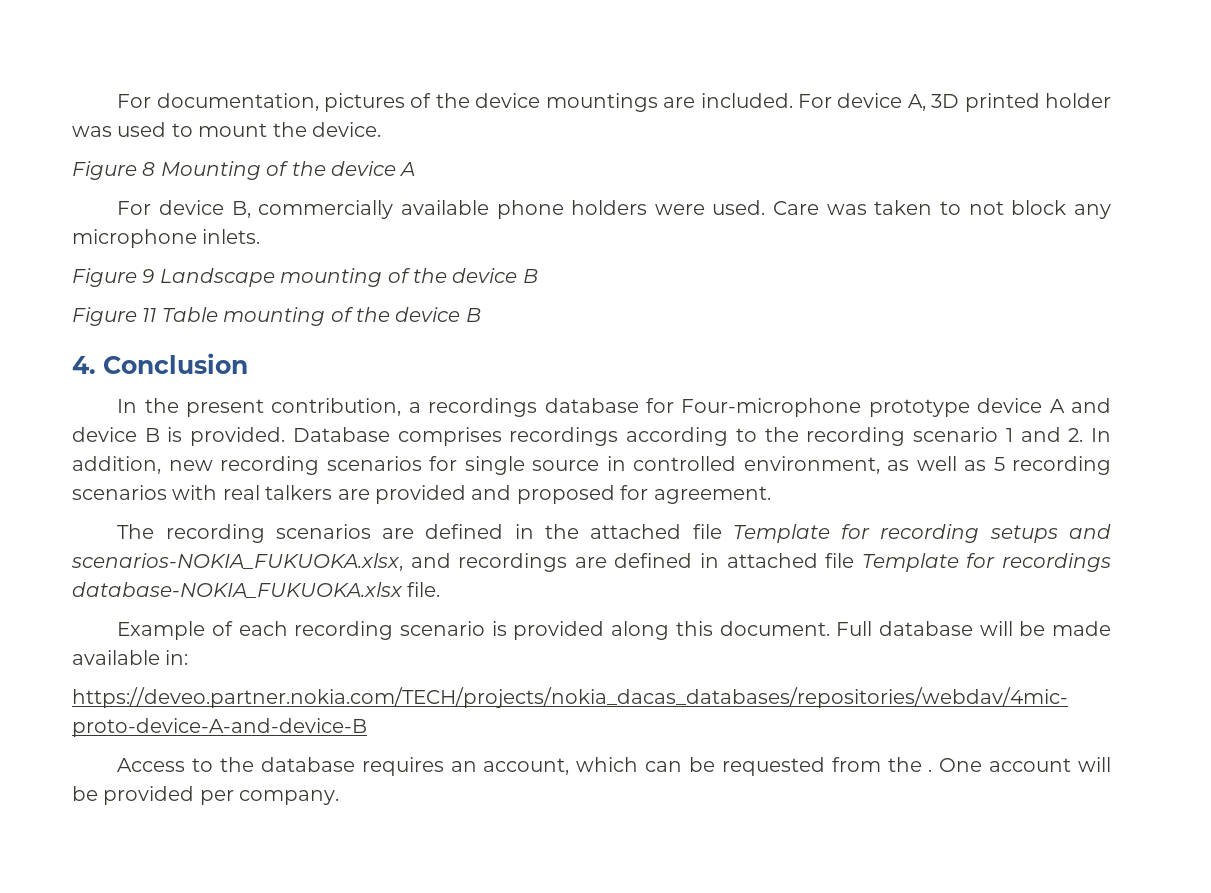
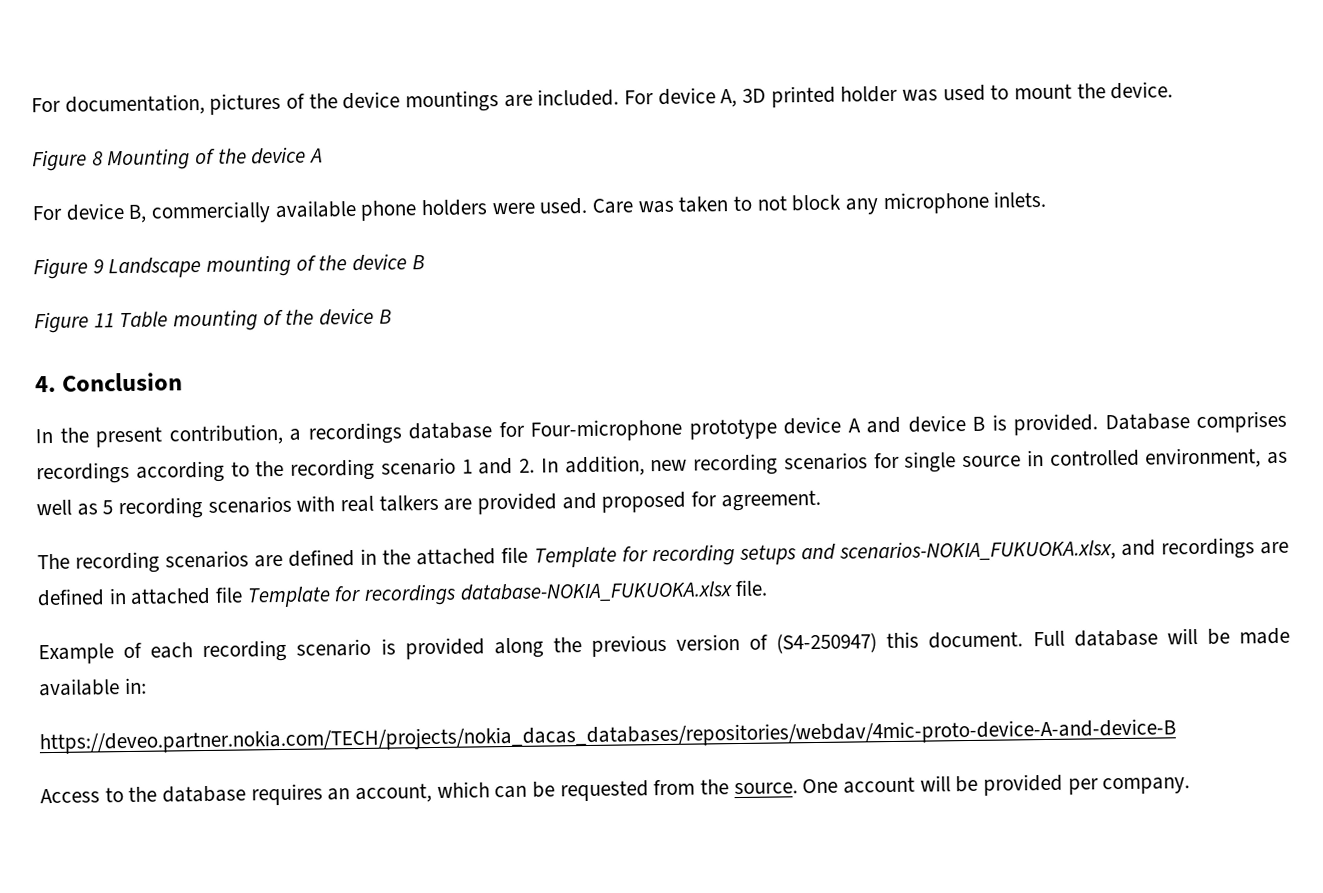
(670, 630) none -> [552,632,878,657] the previous version of (S4-250947)
[928,769,933,772] . -> [733,782,798,795] source.

